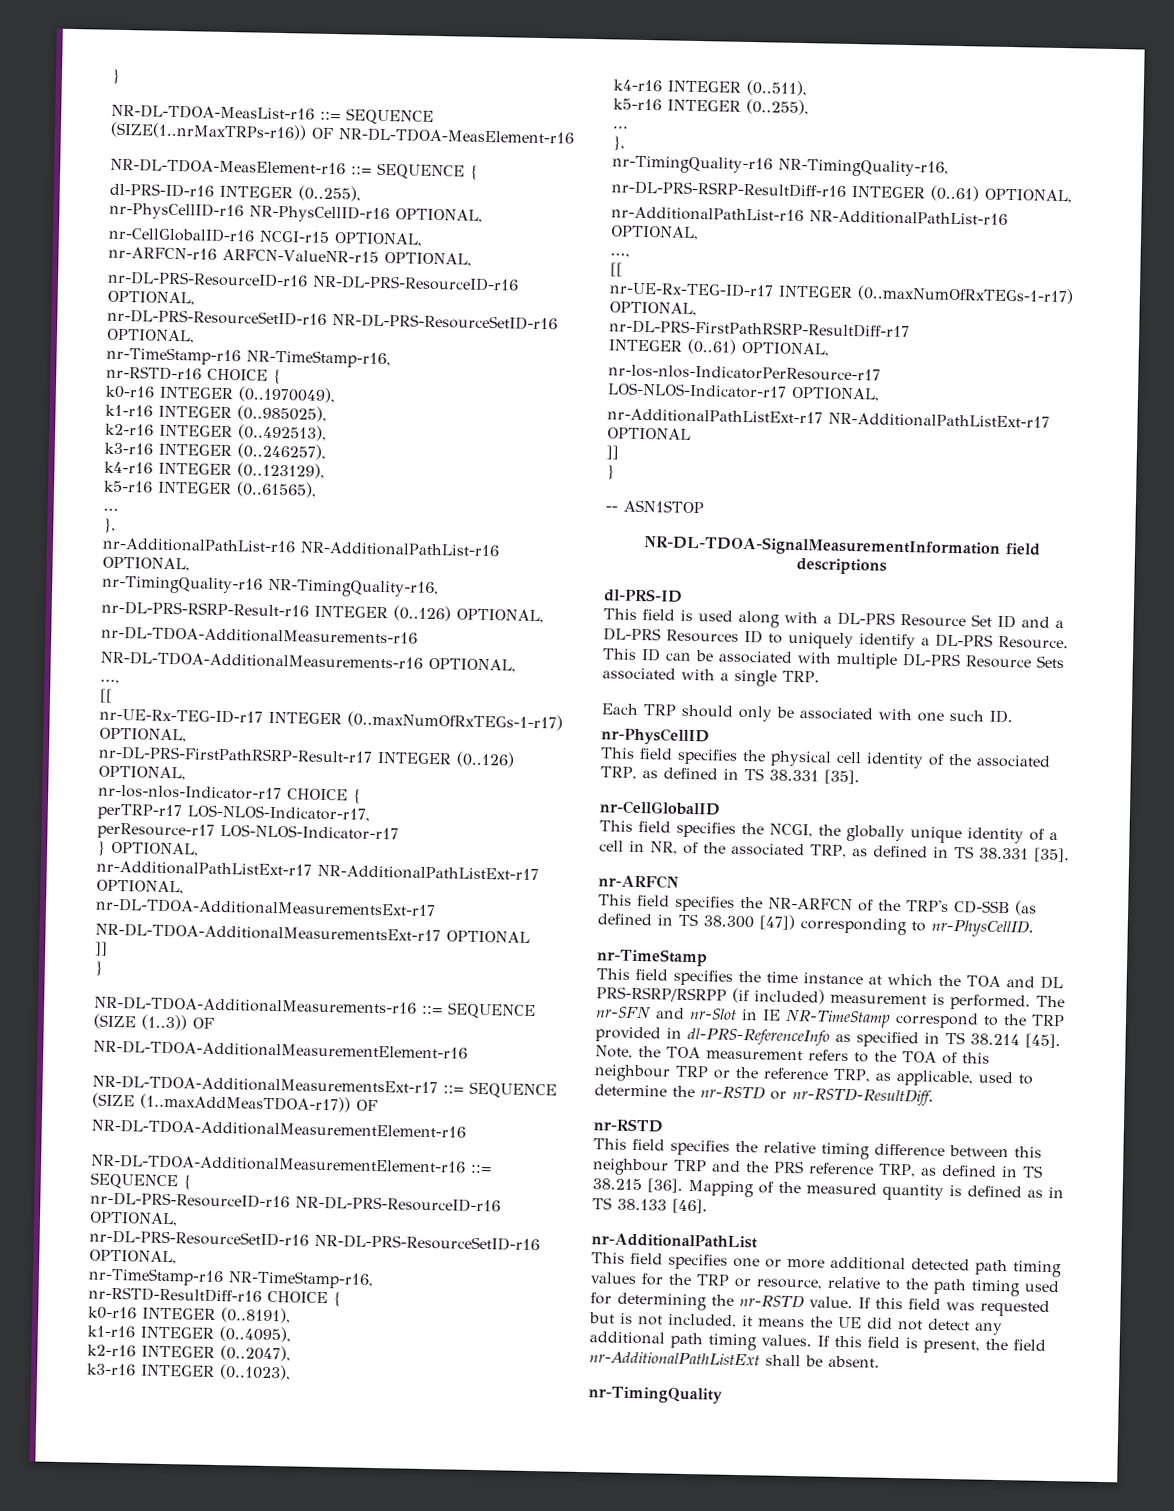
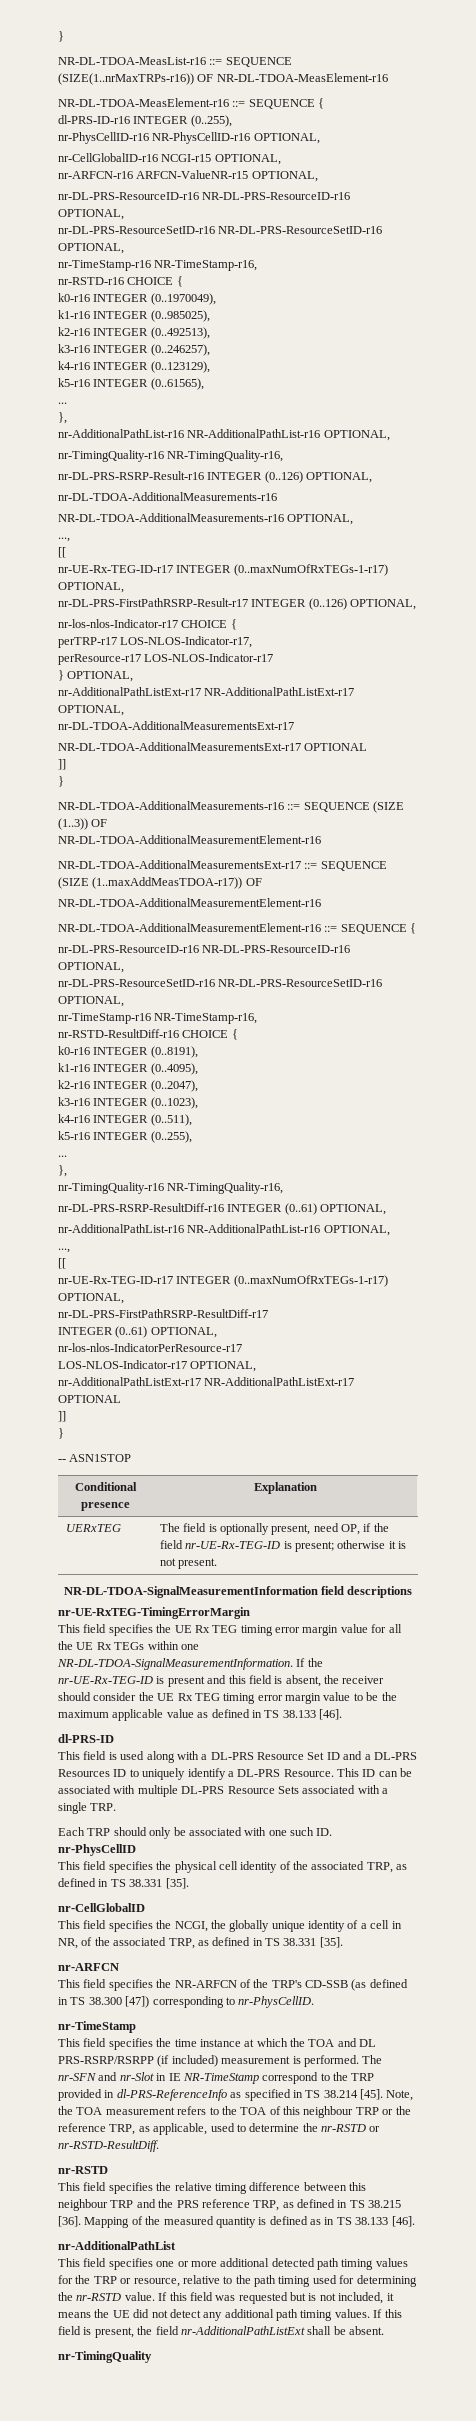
[643,535,1041,558] [796,557,887,575] // NR-DL-TDOA-SignalMeasurementInformation field descriptions -> [75,1482,137,1491] [81,1502,130,1511] [253,1482,317,1494] [65,1524,121,1532] [159,1523,389,1535] [159,1540,407,1552] [159,1558,218,1569] [63,1586,413,1598] [58,1607,250,1619] [58,1624,402,1636] [58,1641,199,1650] [57,1658,323,1670] [58,1675,385,1687] [58,1692,397,1704] [58,1709,342,1721] // Conditional presence | Explanation // UERxTEG | The field is optionally present, need OP, if the field nr-UE-Rx-TEG-ID is present; otherwise it is not present. // NR-DL-TDOA-SignalMeasurementInformation field descriptions // nr-UE-RxTEG-TimingErrorMargin // This field specifies the UE Rx TEG timing error margin value for all the UE Rx TEGs within one NR-DL-TDOA-SignalMeasurementInformation. If the nr-UE-Rx-TEG-ID is present and this field is absent, the receiver should consider the UE Rx TEG timing error margin value to be the maximum applicable value as defined in TS 38.133 [46].

